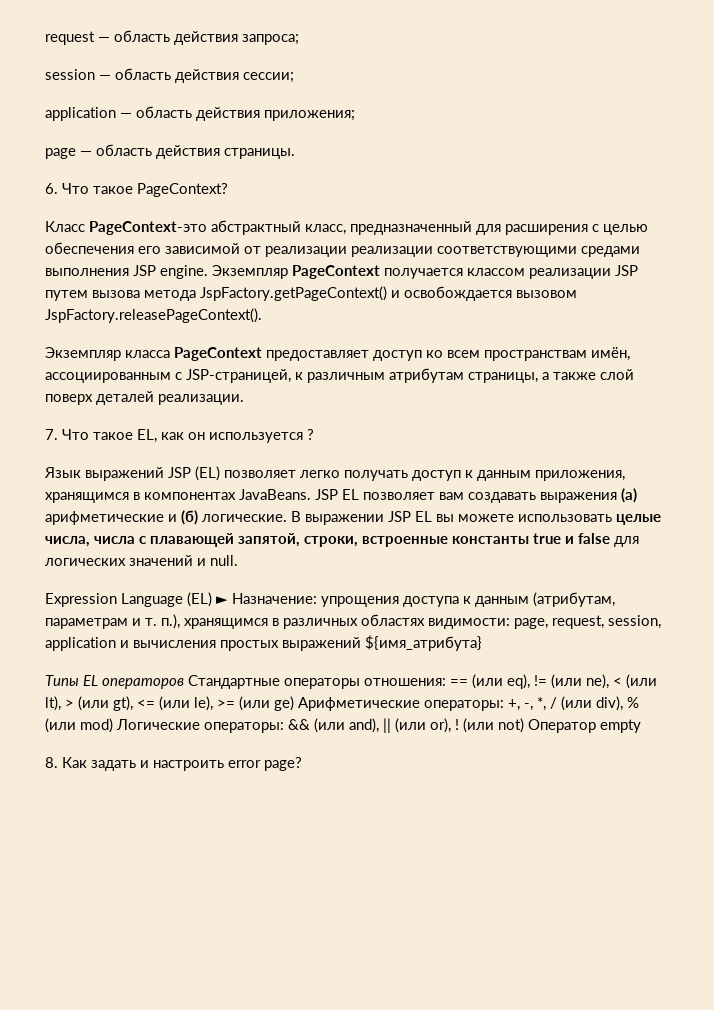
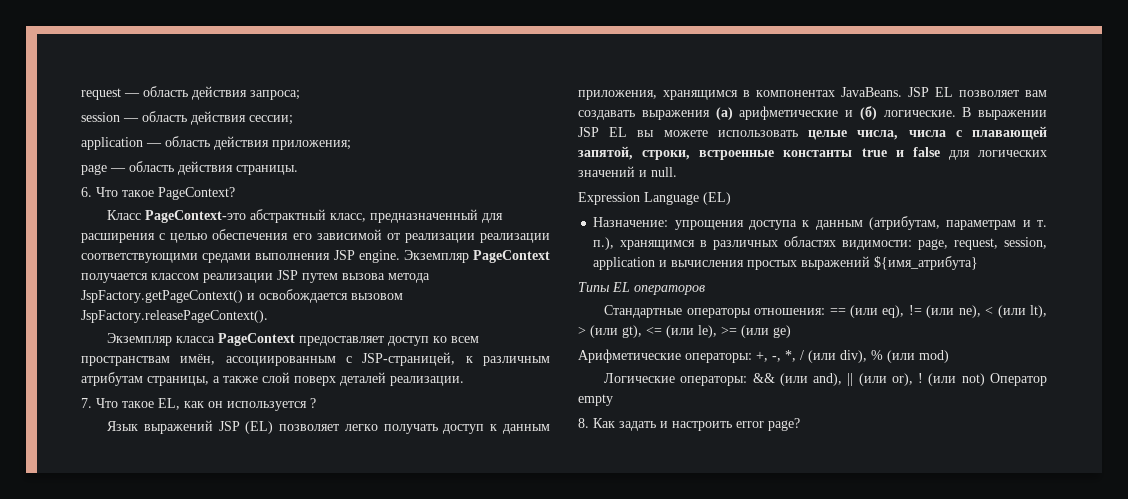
[216,596,228,604] ► -> (731, 198) //
(184, 683) none -> (705, 290) //
(294, 703) none -> (791, 331) //
(113, 725) none -> (949, 356) //

